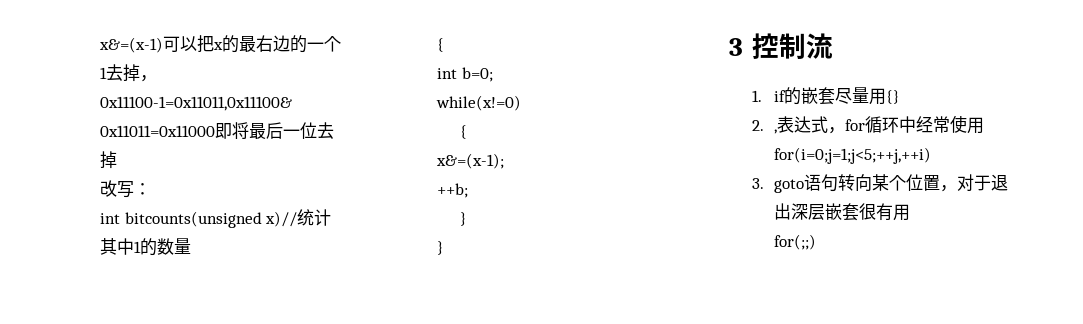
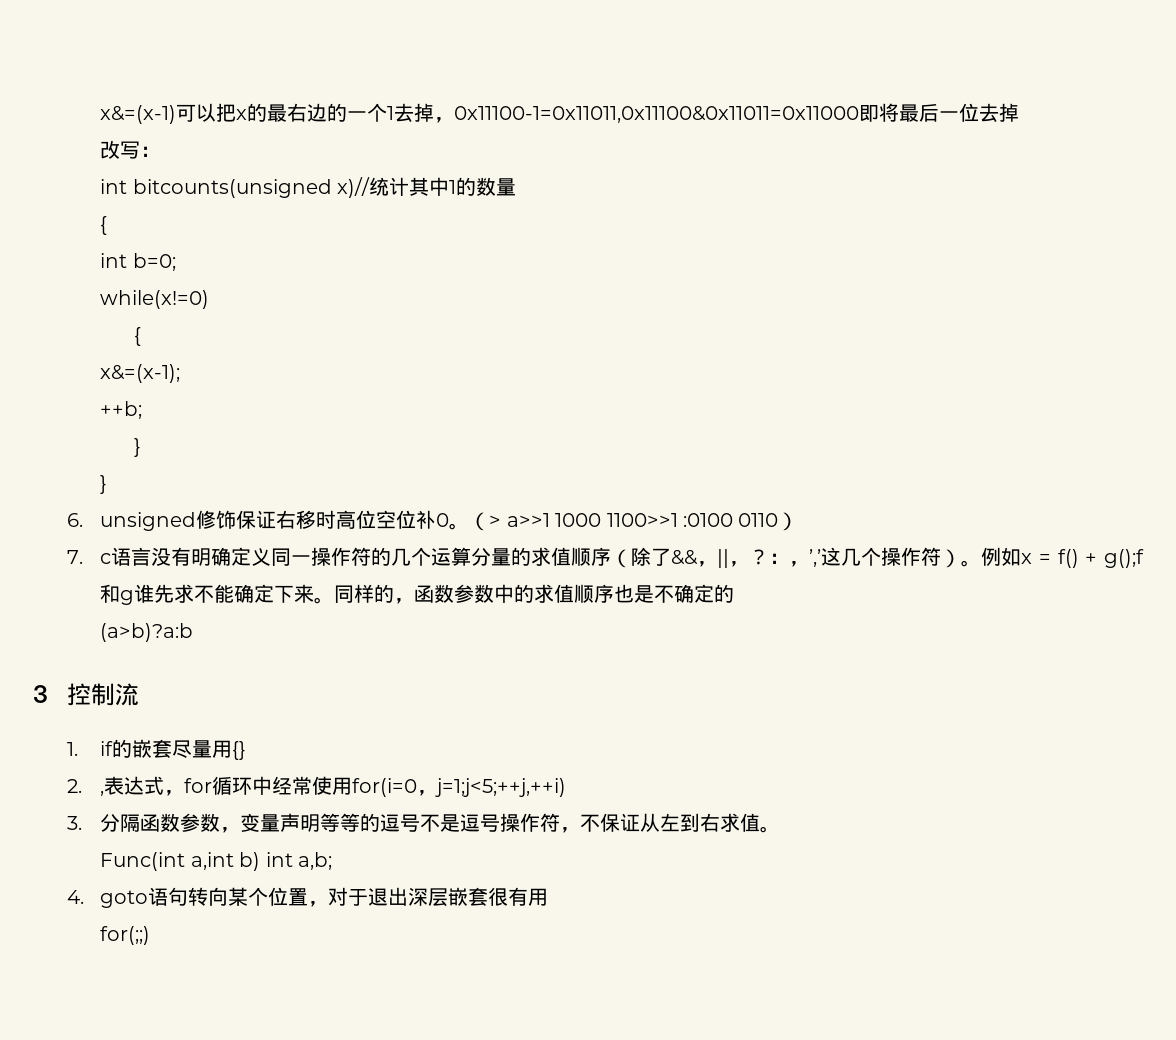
(445, 248) none -> [66,510,799,531] [66,547,1144,568] [100,584,735,605] [100,623,194,642] // 6. unsigned修饰保证右移时高位空位补0。（> a>>1 1000 1100>>1 :0100 0110） // 7. c语言没有明确定义同一操作符的几个运算分量的求值顺序（除了&&，||，？：，’,’这几个操作符）。例如x = f() + g();f和g谁先求不能确定下来。同样的，函数参数中的求值顺序也是不确定的 // (a>b)?a:b
[774,147,932,164] [751,178,764,189] for(i=0;j=1;j<5;++j,++i) // 3. -> [352,778,567,797] [66,813,781,833] [100,852,333,871] [66,890,84,904] for(i=0，j=1;j<5;++j,++i) // 3.分隔函数参数，变量声明等等的逗号不是逗号操作符，不保证从左到右求值。 // Func(int a,int b) int a,b; // 4.

